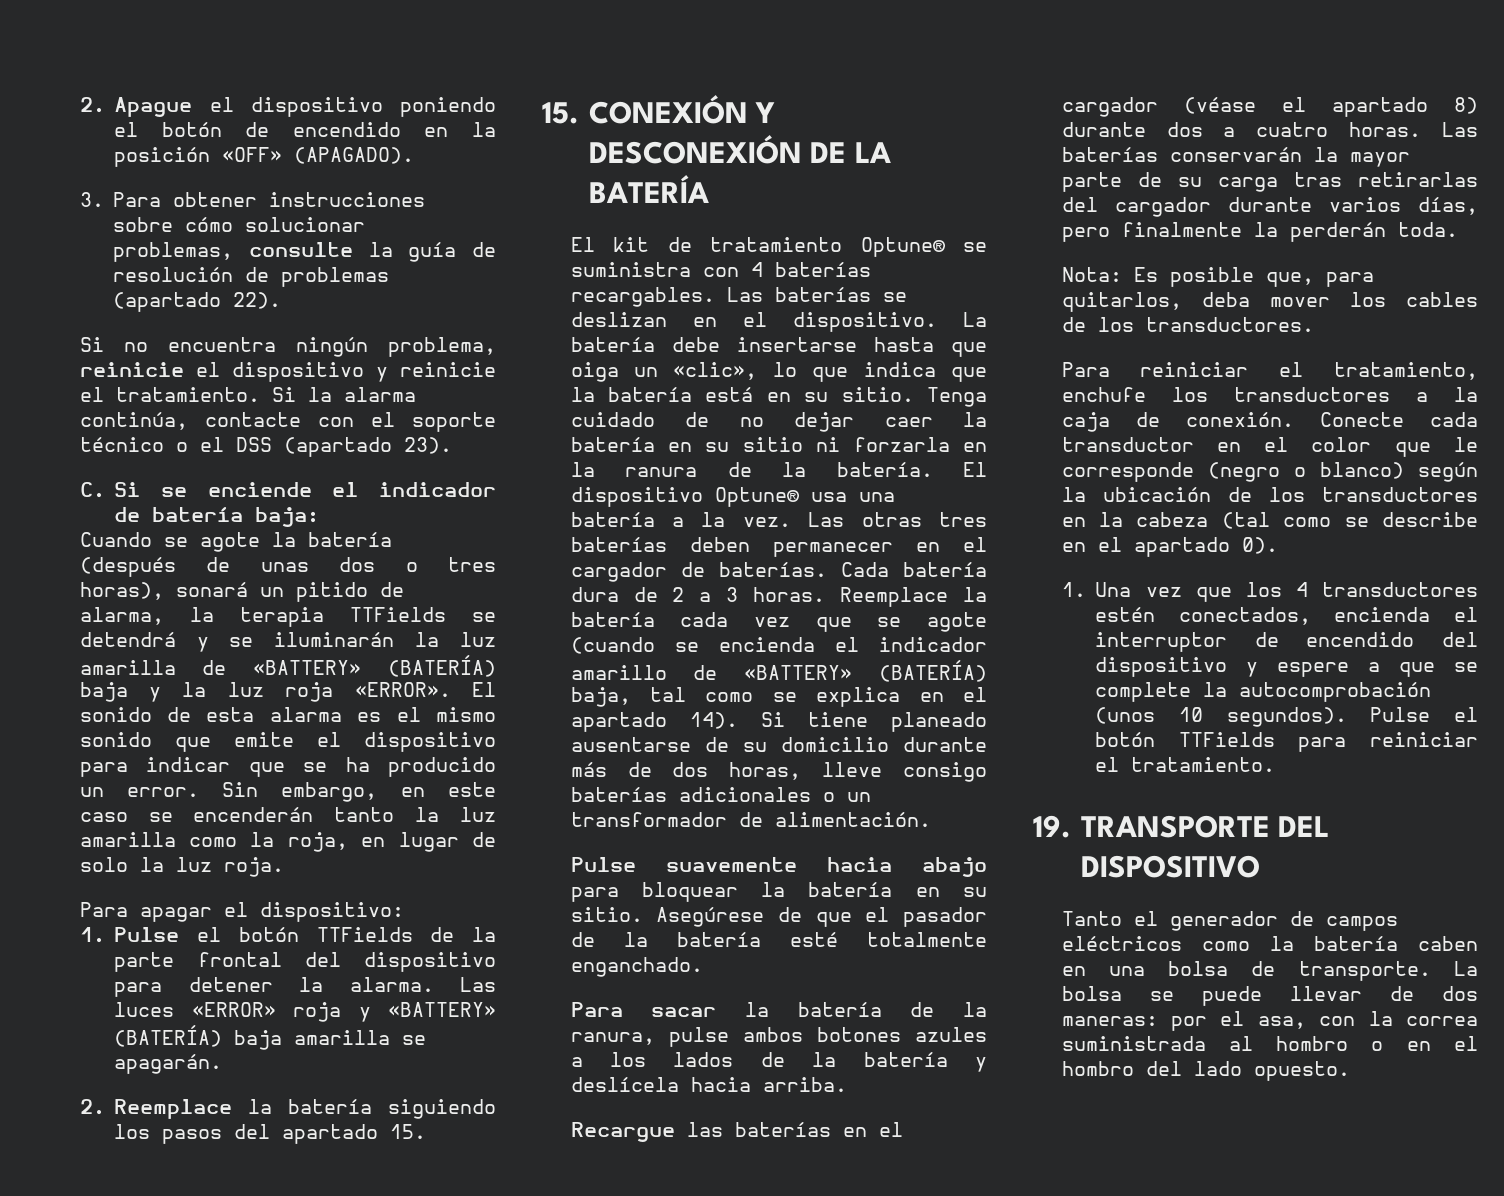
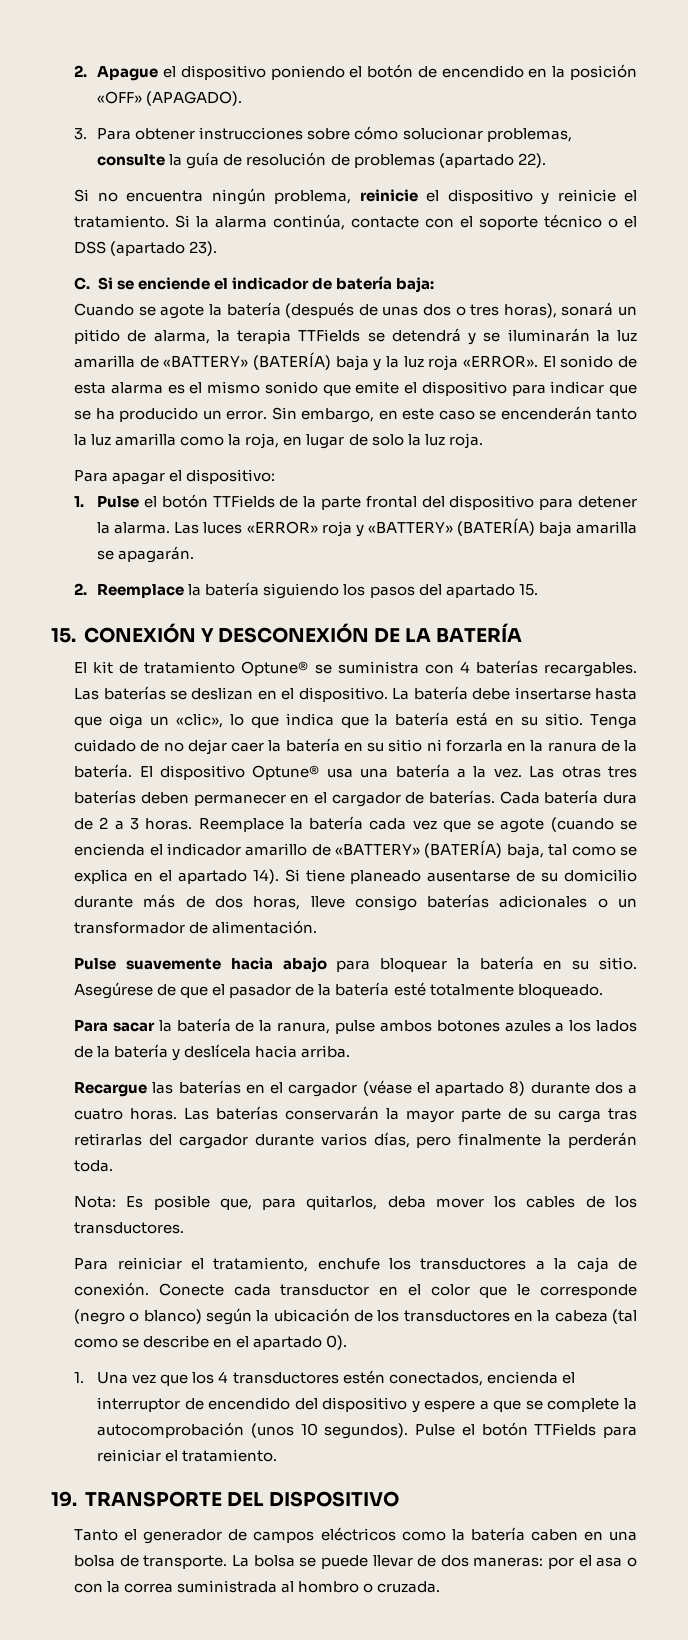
[570,957,703,977] enganchado. -> [517,984,603,998] bloqueado.
[1257,1016,1306,1029] asa, -> [596,1557,638,1567] asa o
[1406,1036,1478,1051] [1061,1061,1350,1081] en el hombro del lado opuesto. -> [377,1581,441,1593] cruzada.

